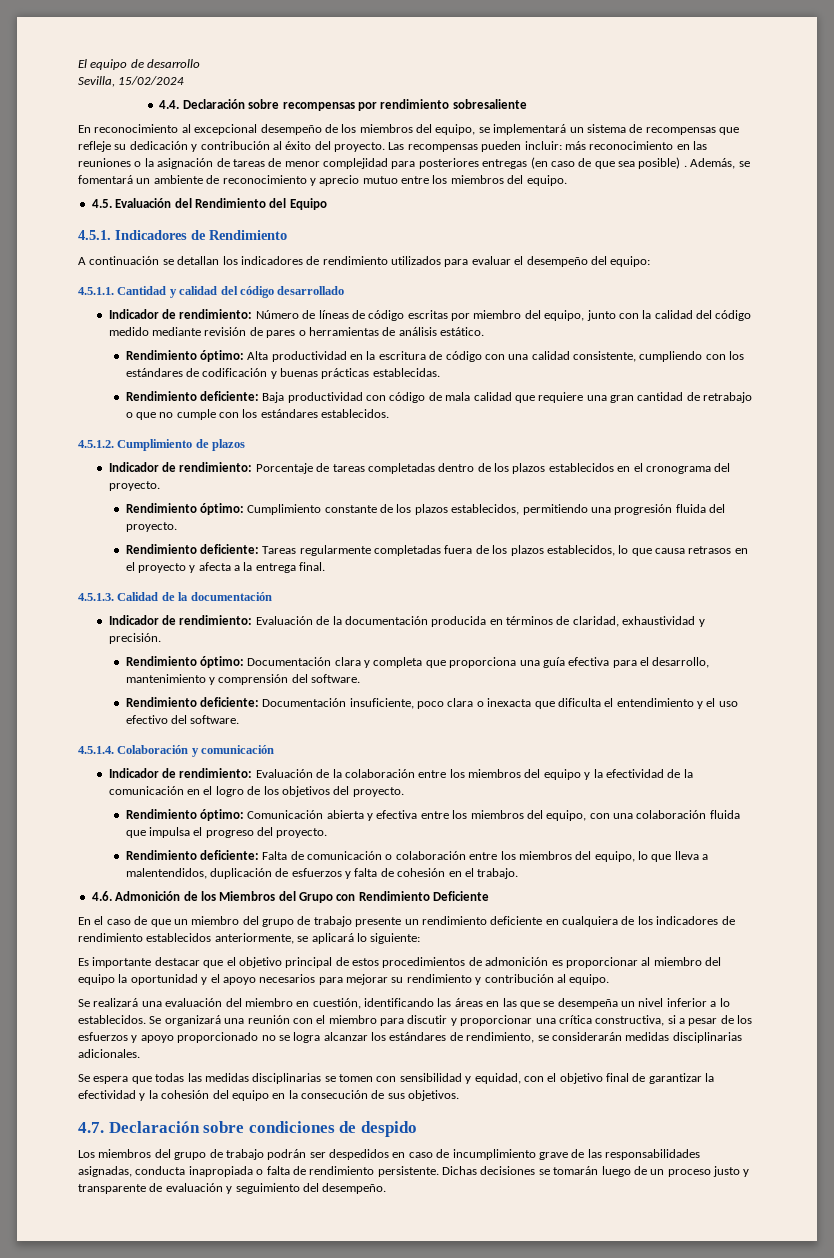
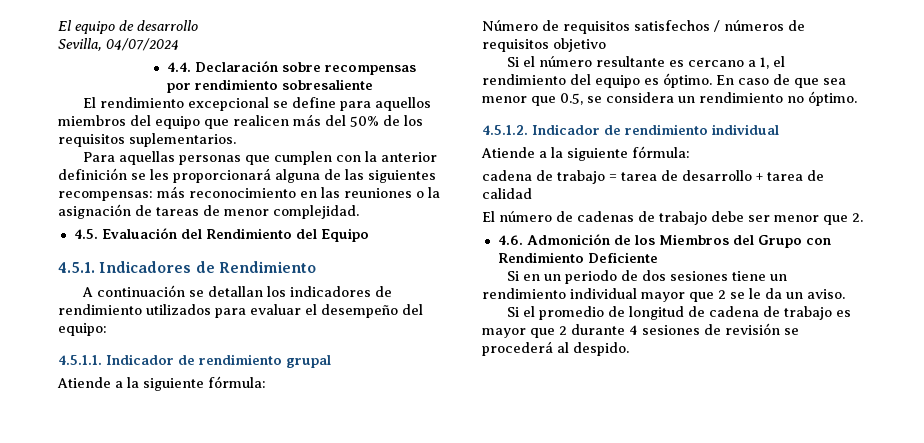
[118,76,185,85] 15/02/2024 -> [106,38,179,51] 04/07/2024
[78,124,739,135] [78,141,562,152] En reconocimiento al excepcional desempeño de los miembros del equipo, se implementará un sistema de recompensas que refleje su dedicación y contribución al éxito del proyecto. Las recompensas pueden incluir: -> [83,97,432,111] [58,114,423,129] [58,133,236,147] [83,151,438,165] [58,168,436,183] [58,191,153,201] El rendimiento excepcional se define para aquellos miembros del equipo que realicen más del 50% de los requisitos suplementarios. // Para aquellas personas que cumplen con la anterior definición se les proporcionará alguna de las siguientes recompensas:
[323,157,750,169] [78,175,567,186] complejidad para posteriores entregas (en caso de que sea posible) . Además, se fomentará un ambiente de reconocimiento y aprecio mutuo entre los miembros del equipo. -> [273,205,359,219] complejidad.
[117,286,345,298] [108,309,752,321] [108,327,485,338] [125,350,745,362] [125,368,440,379] [125,391,753,403] [125,409,390,420] [78,439,246,451] [108,462,731,474] [108,481,160,491] [125,503,726,515] [125,522,177,532] [125,544,748,556] [125,562,326,573] [78,592,272,601] [108,615,705,627] [108,633,161,644] [125,656,710,668] [125,674,361,685] [125,697,738,709] [125,715,240,724] [78,745,275,757] [108,768,693,780] [108,786,404,797] [125,809,740,821] [125,827,328,838] [125,850,709,862] [125,868,519,879] Cantidad y calidad del código desarrollado // Indicador de rendimiento: Número de líneas de código escritas por miembro del equipo, junto con la calidad del código medido mediante revisión de pares o herramientas de análisis estático. // Rendimiento óptimo: Alta productividad en la escritura de código con una calidad consistente, cumpliendo con los estándares de codificación y buenas prácticas establecidas. // Rendimiento deficiente: Baja productividad con código de mala calidad que requiere una gran cantidad de retrabajo o que no cumple con los estándares establecidos. // 4.5.1.2. Cumplimiento de plazos // Indicador de rendimiento: Porcentaje de tareas completadas dentro de los plazos establecidos en el cronograma del proyecto. // Rendimiento óptimo: Cumplimiento constante de los plazos establecidos, permitiendo una progresión fluida del proyecto. // Rendimiento deficiente: Tareas regularmente completadas fuera de los plazos establecidos, lo que causa retrasos en el proyecto y afecta a la entrega final. // 4.5.1.3. Calidad de la documentación // Indicador de rendimiento: Evaluación de la documentación producida en términos de claridad, exhaustividad y precisión. // Rendimiento óptimo: Documentación clara y completa que proporciona una guía efectiva para el desarrollo, mantenimiento y comprensión del software. // Rendimiento deficiente: Documentación insuficiente, poco clara o inexacta que dificulta el entendimiento y el uso efectivo del software. // 4.5.1.4. Colaboración y comunicación // Indicador de rendimiento: Evaluación de la colaboración entre los miembros del equipo y la efectividad de la comunicación en el logro de los objetivos del proyecto. // Rendimiento óptimo: Comunicación abierta y efectiva entre los miembros del equipo, con una colaboración fluida que impulsa el progreso del proyecto. // Rendimiento deficiente: Falta de comunicación o colaboración entre los miembros del equipo, lo que lleva a malentendidos, duplicación de esfuerzos y falta de cohesión en el trabajo. -> [106,354,331,368] [57,376,266,391] [482,20,805,34] [482,38,606,52] [507,56,786,69] [482,73,846,88] [482,91,857,106] [482,124,779,135] [481,146,690,161] [482,170,824,184] [482,188,532,199] [482,211,863,225] Indicador de rendimiento grupal // Atiende a la siguiente fórmula: // Número de requisitos satisfechos / números de requisitos objetivo // Si el número resultante es cercano a 1, el rendimiento del equipo es óptimo. En caso de que sea menor que 0.5, se considera un rendimiento no óptimo. // 4.5.1.2. Indicador de rendimiento individual // Atiende a la siguiente fórmula: // cadena de trabajo = tarea de desarrollo + tarea de calidad // El número de cadenas de trabajo debe ser menor que 2.
[78,916,735,927] [78,933,421,944] [78,957,721,968] [78,974,610,985] [78,998,730,1009] [78,1015,753,1026] [78,1032,742,1043] [78,1049,140,1058] [78,1073,715,1084] [78,1090,460,1101] [78,1121,417,1137] [78,1149,700,1160] [78,1166,750,1177] [78,1183,387,1194] En el caso de que un miembro del grupo de trabajo presente un rendimiento deficiente en cualquiera de los indicadores de rendimiento establecidos anteriormente, se aplicará lo siguiente: // Es importante destacar que el objetivo principal de estos procedimientos de admonición es proporcionar al miembro del equipo la oportunidad y el apoyo necesarios para mejorar su rendimiento y contribución al equipo. // Se realizará una evaluación del miembro en cuestión, identificando las áreas en las que se desempeña un nivel inferior a lo establecidos. Se organizará una reunión con el miembro para discutir y proporcionar una crítica constructiva, si a pesar de los esfuerzos y apoyo proporcionado no se logra alcanzar los estándares de rendimiento, se considerarán medidas disciplinarias adicionales. // Se espera que todas las medidas disciplinarias se tomen con sensibilidad y equidad, con el objetivo final de garantizar la efectividad y la cohesión del equipo en la consecución de sus objetivos. // 4.7. Declaración sobre condiciones de despido // Los miembros del grupo de trabajo podrán ser despedidos en caso de incumplimiento grave de las responsabilidades asignadas, conducta inapropiada o falta de rendimiento persistente. Dichas decisiones se tomarán luego de un proceso justo y transparente de evaluación y seguimiento del desempeño. -> [507,270,788,284] [482,288,845,302] [507,306,852,320] [482,323,799,338] [482,341,629,356] Si en un periodo de dos sesiones tiene un rendimiento individual mayor que 2 se le da un aviso. // Si el promedio de longitud de cadena de trabajo es mayor que 2 durante 4 sesiones de revisión se procederá al despido.

